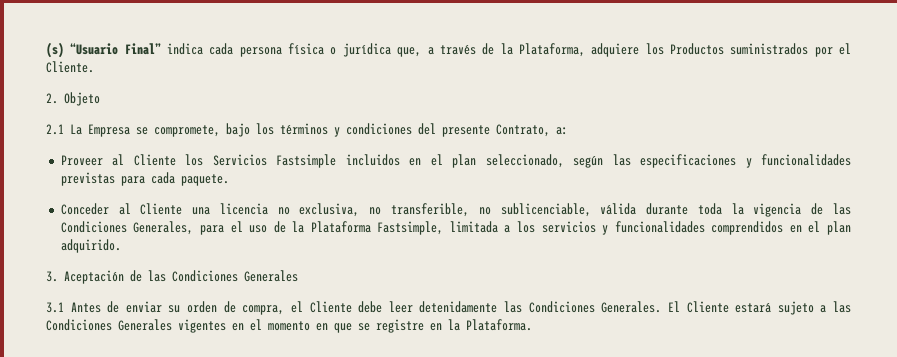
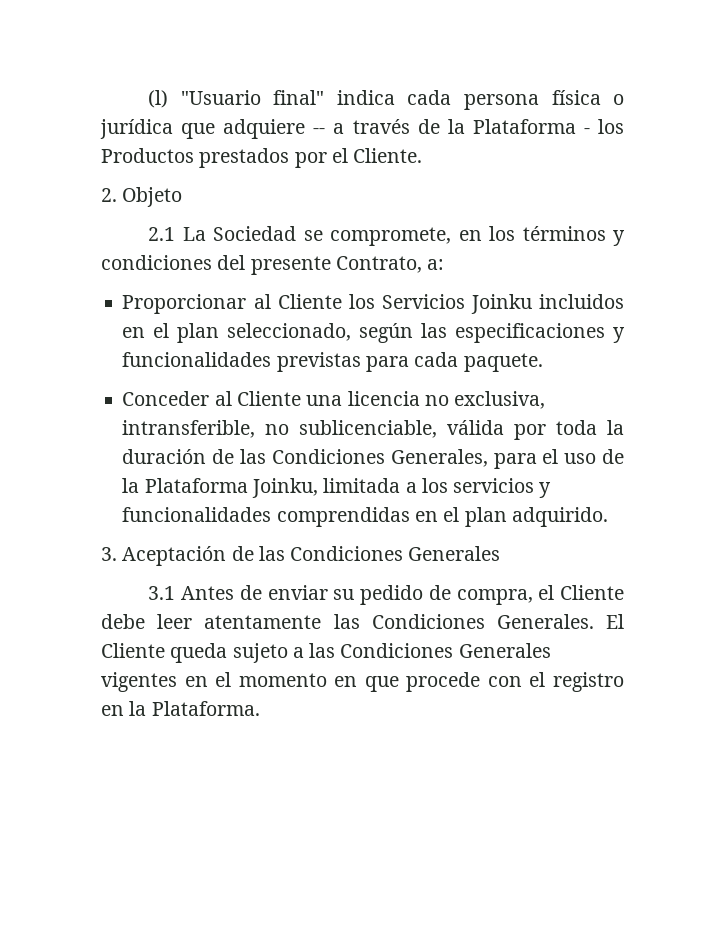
[46,42,161,58] (s) “Usuario Final” -> [148,90,325,108] (l) "Usuario final"
[397,47,422,57] que, -> [181,119,326,139] que adquiere --
[518,43,640,57] Plataforma, adquiere -> [472,119,590,134] Plataforma -
[730,43,809,55] suministrados -> [199,148,290,168] prestados
[88,124,130,137] Empresa -> [213,226,297,241] Sociedad
[226,123,250,137] bajo -> [458,230,482,241] en
[60,155,103,166] Proveer -> [122,294,247,314] Proporcionar
[276,154,337,168] Fastsimple -> [470,294,532,314] Joinku
[369,203,470,217] no transferible, -> [122,420,256,438] intransferible,
[646,203,689,215] durante -> [514,424,547,440] por
[753,203,802,217] vigencia -> [122,449,207,464] duración
[377,221,444,235] Fastsimple, -> [251,478,318,498] Joinku,
[711,221,784,235] comprendidos -> [276,507,410,527] comprendidas
[187,301,218,313] orden -> [360,585,424,605] pedido
[419,301,498,313] detenidamente -> [204,615,322,629] atentamente
[735,303,772,313] estará -> [170,643,228,663] queda
[358,319,424,333] se registre -> [406,672,624,692] procede con el registro

